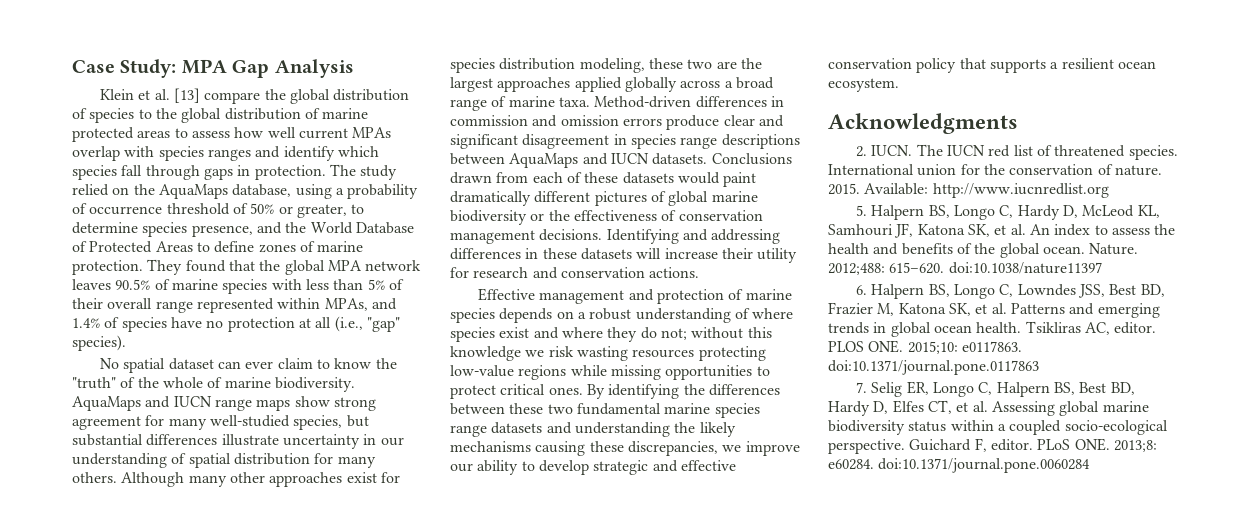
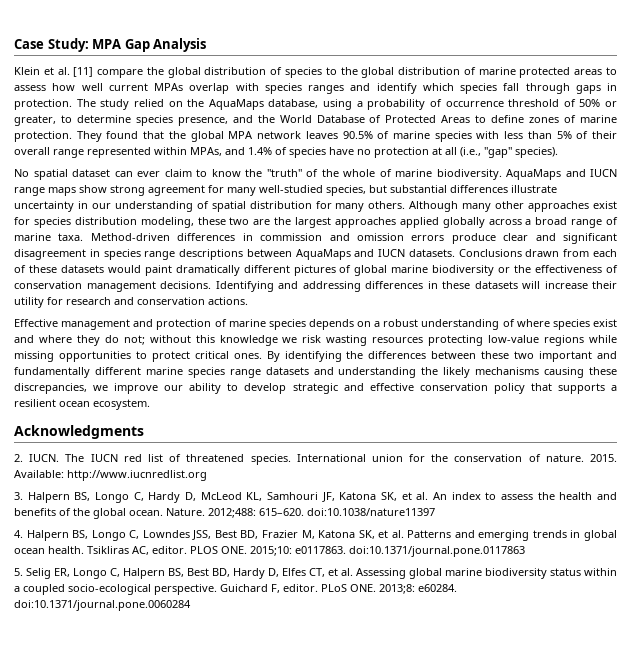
[174,88,201,103] [13] -> [73,67,94,77] [11]
[576,403,661,415] fundamental -> [539,351,618,362] [14,367,141,378] important and fundamentally different
[856,205,868,216] 5. -> [14,492,23,500] 3.
[856,285,868,295] 6. -> [14,530,23,538] 4.
[856,382,868,393] 7. -> [14,568,23,576] 5.

